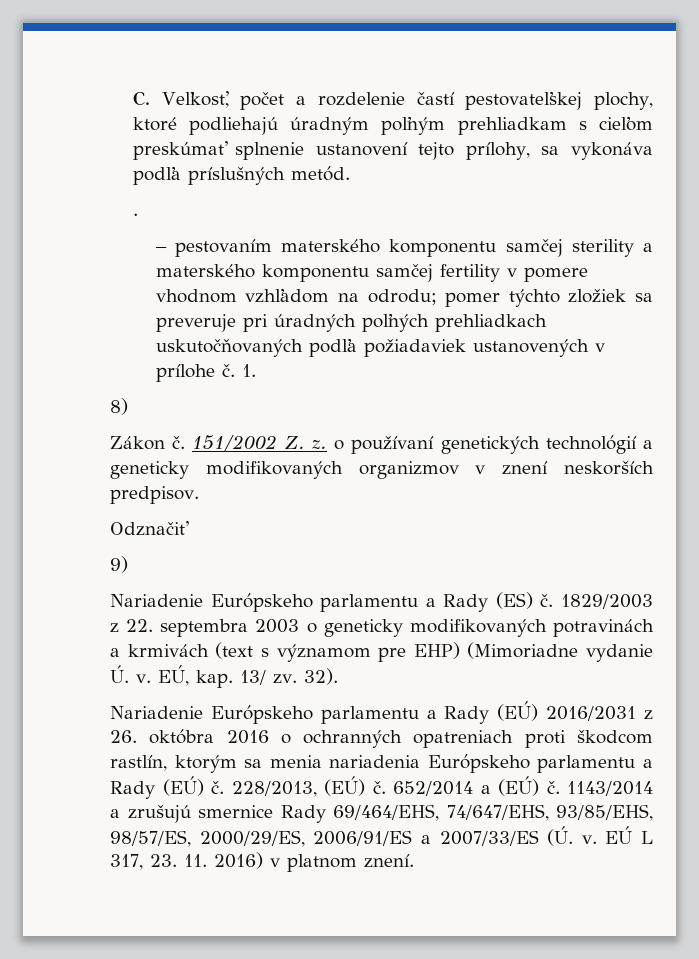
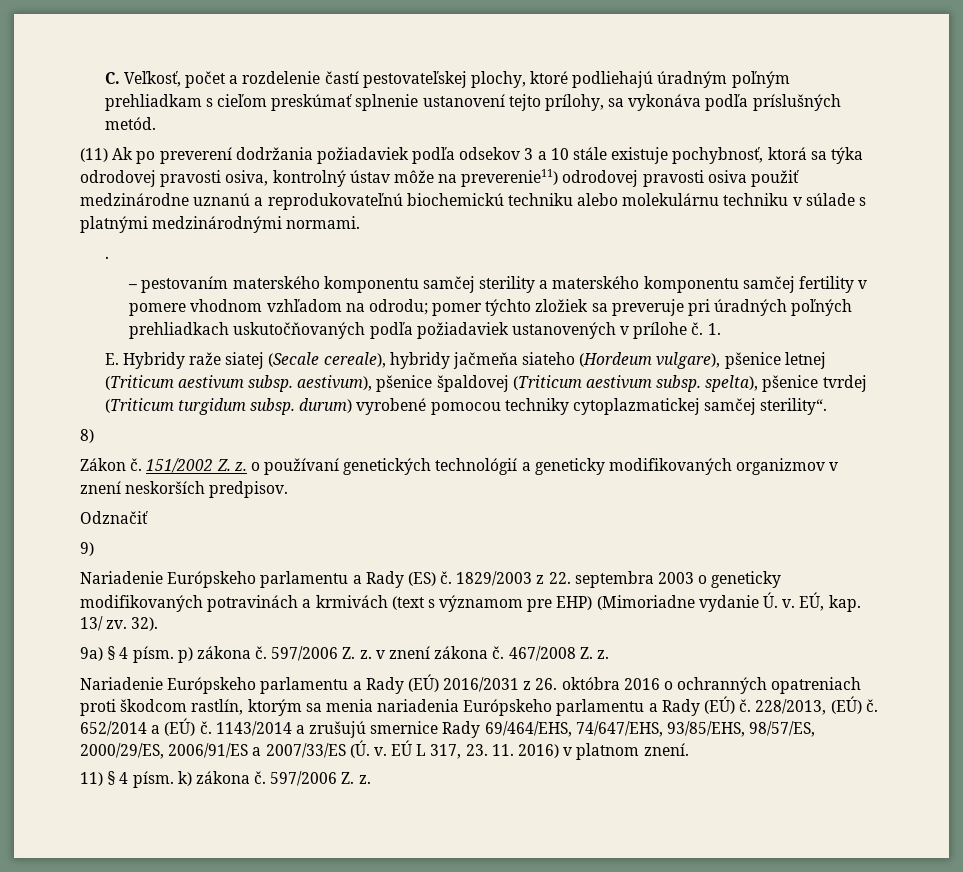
(350, 173) none -> [80,147,863,164] [80,169,800,187] [80,193,867,210] [80,216,361,233] // (11) Ak po preverení dodržania požiadaviek podľa odsekov 3 a 10 stále existuje pochybnosť, ktorá sa týka odrodovej pravosti osiva, kontrolný ústav môže na preverenie11) odrodovej pravosti osiva použiť medzinárodne uznanú a reprodukovateľnú biochemickú techniku alebo molekulárnu techniku v súlade s platnými medzinárodnými normami.
(256, 370) none -> [104,352,826,369] [104,375,867,392] [104,398,828,415] // E. Hybridy raže siatej (Secale cereale), hybridy jačmeňa siateho (Hordeum vulgare), pšenice letnej (Triticum aestivum subsp. aestivum), pšenice špaldovej (Triticum aestivum subsp. spelta), pšenice tvrdej (Triticum turgidum subsp. durum) vyrobené pomocou techniky cytoplazmatickej samčej sterility“.
(338, 676) none -> [80,646,609,663] // 9a) § 4 písm. p) zákona č. 597/2006 Z. z. v znení zákona č. 467/2008 Z. z.
(414, 861) none -> [80,771,371,788] // 11) § 4 písm. k) zákona č. 597/2006 Z. z.

